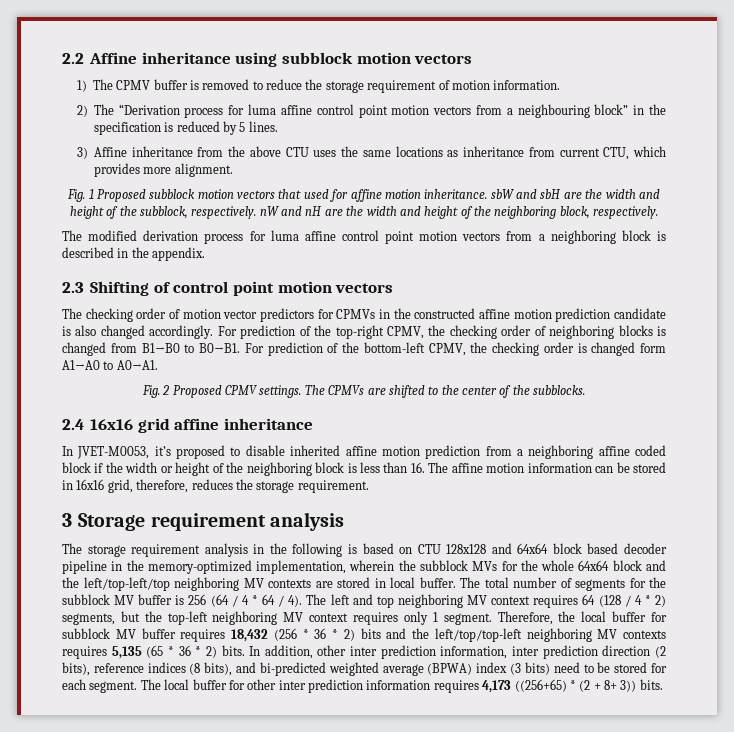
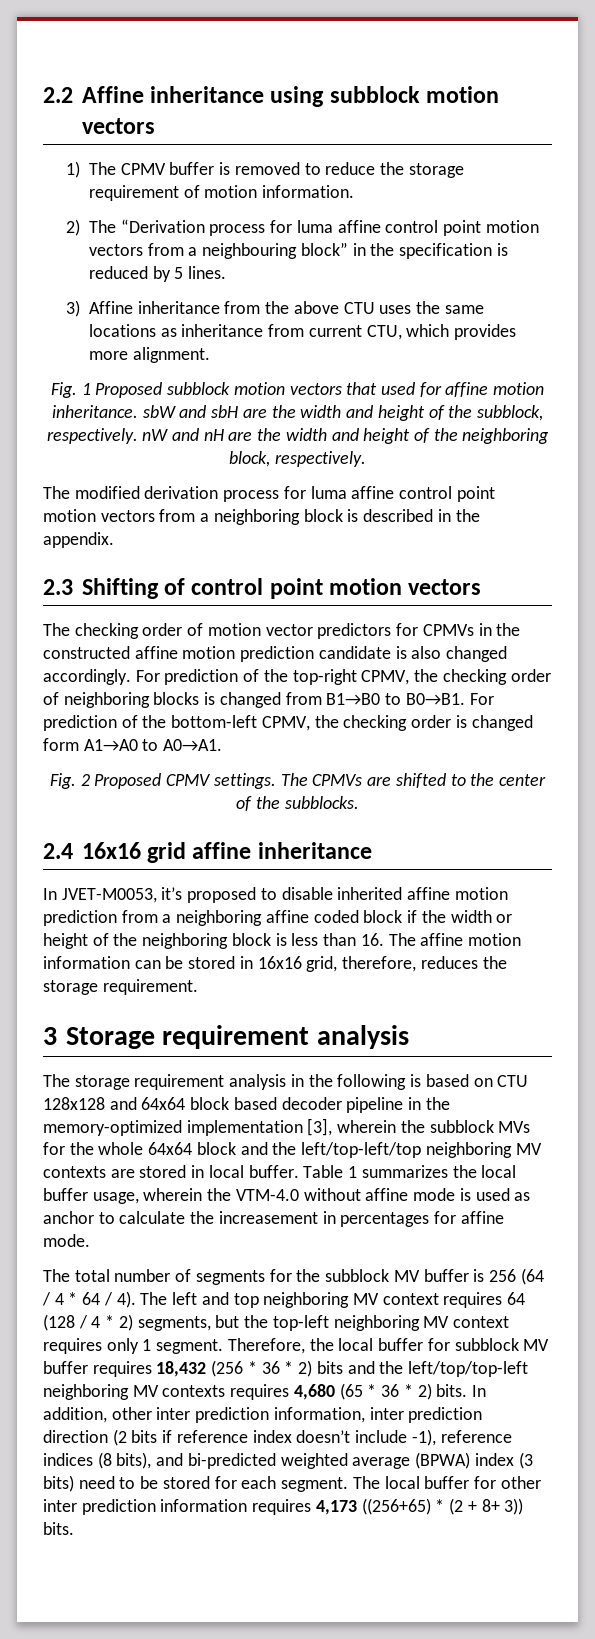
[256,560,347,574] implementation, -> [186,1118,333,1136] implementation [3],
(456, 582) none -> [303,1165,517,1178] [43,1188,531,1204] [43,1211,504,1227] [43,1234,90,1247] Table 1 summarizes the local buffer usage, wherein the VTM-4.0 without affine mode is used as anchor to calculate the increasement in percentages for affine mode. //
[111,646,142,659] 5,135 -> [293,1384,335,1400] 4,680
[62,662,90,676] bits), -> [131,1429,436,1446] bits if reference index doesn’t include -1),

